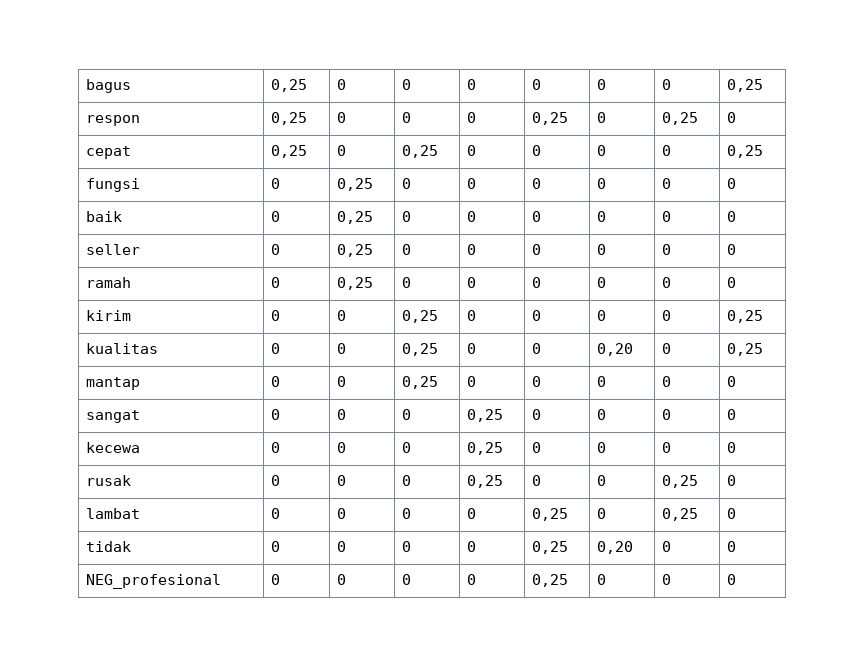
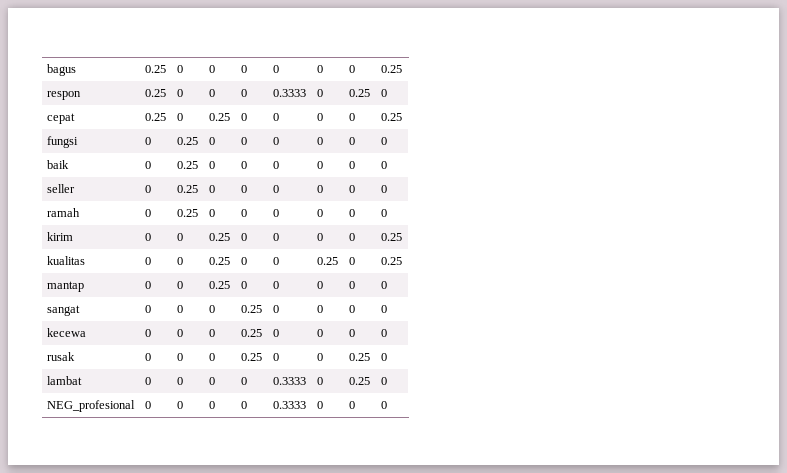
[271,79,308,92] 0,25 -> [145,65,167,73] 0.25
[727,79,764,92] 0,25 -> [381,65,403,73] 0.25
[271,112,308,125] [337,112,347,123] [402,112,412,123] [467,112,477,123] [532,112,569,125] [597,112,607,123] [662,112,699,125] 0,25 | 0 | 0 | 0 | 0,25 | 0 | 0,25 -> [145,89,167,97] [177,89,184,97] [209,89,216,97] [241,89,248,97] [273,89,307,97] [317,89,324,97] [349,89,371,97] 0.25 | 0 | 0 | 0 | 0.3333 | 0 | 0.25
[271,145,308,158] [337,145,347,156] [402,145,439,158] [467,145,477,156] [532,145,542,156] [597,145,607,156] [662,145,672,156] [727,145,764,158] 0,25 | 0 | 0,25 | 0 | 0 | 0 | 0 | 0,25 -> [145,113,167,121] [177,113,184,121] [209,113,231,121] [241,113,248,121] [273,113,280,121] [317,113,324,121] [349,113,356,121] [381,113,403,121] 0.25 | 0 | 0.25 | 0 | 0 | 0 | 0 | 0.25
[337,178,374,191] 0,25 -> [177,137,199,145] 0.25
[337,211,374,224] 0,25 -> [177,161,199,169] 0.25
[337,244,374,257] 0,25 -> [177,185,199,193] 0.25
[337,277,374,290] 0,25 -> [177,209,199,217] 0.25
[402,310,439,323] [467,310,477,321] [532,310,542,321] [597,310,607,321] [662,310,672,321] [727,310,764,323] 0,25 | 0 | 0 | 0 | 0 | 0,25 -> [209,233,231,241] [241,233,248,241] [273,233,280,241] [317,233,324,241] [349,233,356,241] [381,233,403,241] 0.25 | 0 | 0 | 0 | 0 | 0.25
[402,343,439,356] [467,343,477,354] [532,343,542,354] [597,343,634,356] [662,343,672,354] [727,343,764,356] 0,25 | 0 | 0 | 0,20 | 0 | 0,25 -> [209,257,231,265] [241,257,248,265] [273,257,280,265] [317,257,339,265] [349,257,356,265] [381,257,403,265] 0.25 | 0 | 0 | 0.25 | 0 | 0.25
[402,376,439,389] 0,25 -> [209,281,231,289] 0.25
[467,409,504,422] 0,25 -> [241,305,263,313] 0.25
[467,442,504,455] 0,25 -> [241,329,263,337] 0.25
[467,475,504,488] [532,475,542,486] [597,475,607,486] [662,475,699,488] 0,25 | 0 | 0 | 0,25 -> [241,353,263,361] [273,353,280,361] [317,353,324,361] [349,353,371,361] 0.25 | 0 | 0 | 0.25
[532,508,569,521] [597,508,607,519] [662,508,699,521] [727,508,737,519] [86,541,132,552] [271,541,281,552] [337,541,347,552] [402,541,412,552] [467,541,477,552] [532,541,569,554] [597,541,634,554] [662,541,672,552] 0,25 | 0 | 0,25 | 0 // tidak | 0 | 0 | 0 | 0 | 0,25 | 0,20 | 0 -> [273,377,307,385] [317,377,324,385] [349,377,371,385] 0.3333 | 0 | 0.25
[532,574,569,587] 0,25 -> [273,401,307,409] 0.3333

